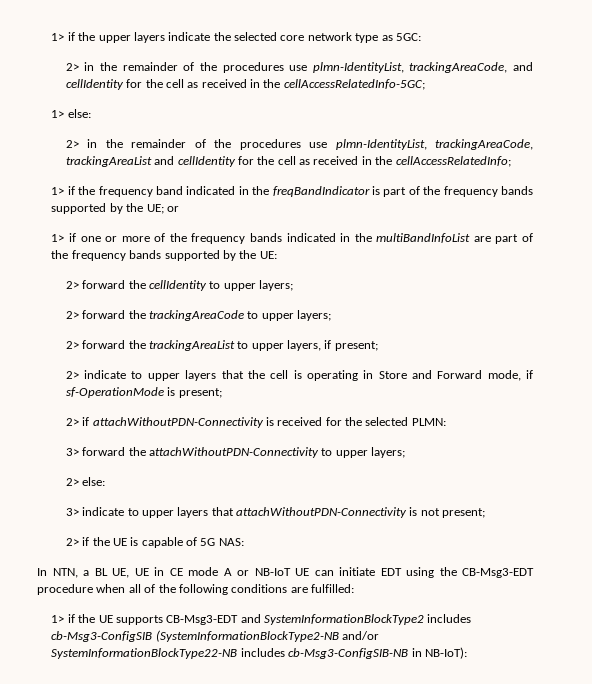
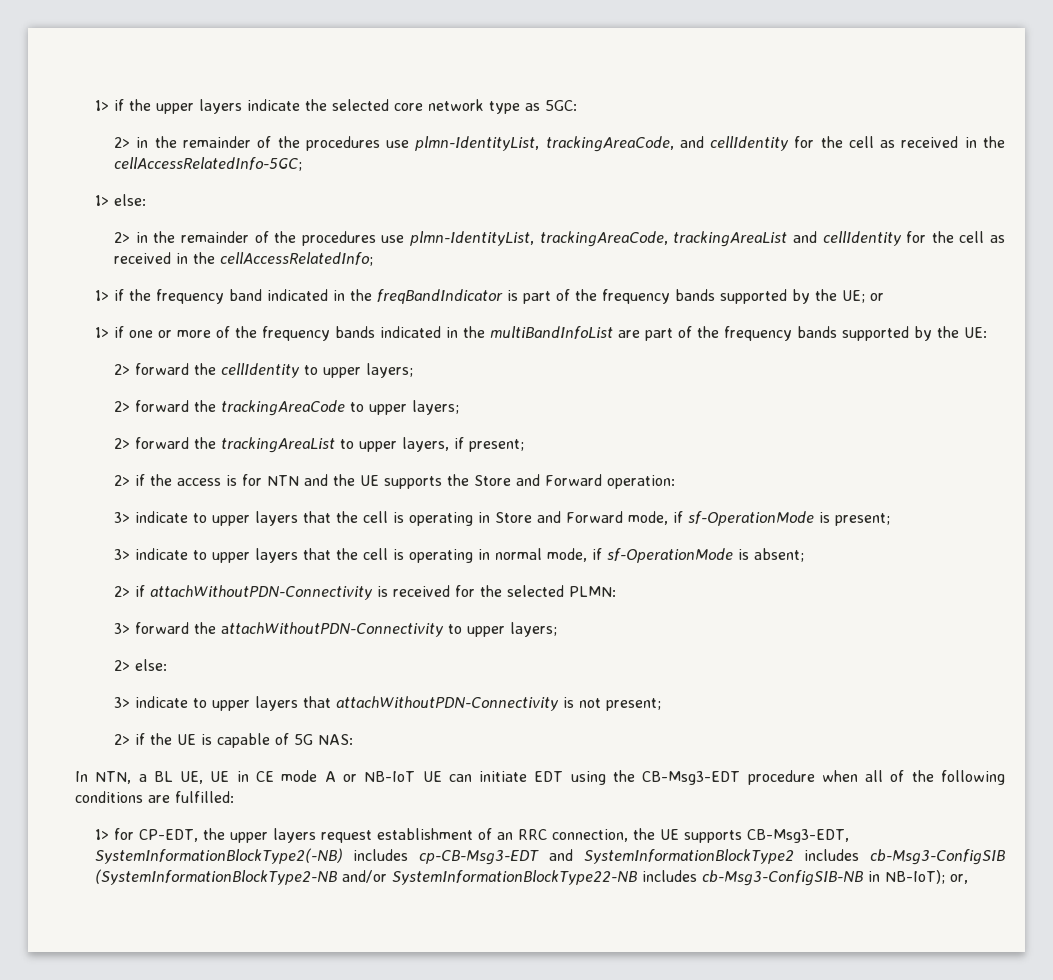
(79, 375) none -> [135,474,676,489] [114,512,131,523] if the access is for NTN and the UE supports the Store and Forward operation: // 3>
(222, 393) none -> [114,548,805,563] // 3> indicate to upper layers that the cell is operating in normal mode, if sf-OperationMode is absent;
[67,614,239,625] if the UE supports CB-Msg3-EDT -> [113,828,849,843] [94,848,540,865] for CP-EDT, the upper layers request establishment of an RRC connection, the UE supports CB-Msg3-EDT, SystemInformationBlockType2(-NB) includes cp-CB-Msg3-EDT
[424,647,467,659] NB-IoT): -> [884,870,968,884] NB-IoT); or,

